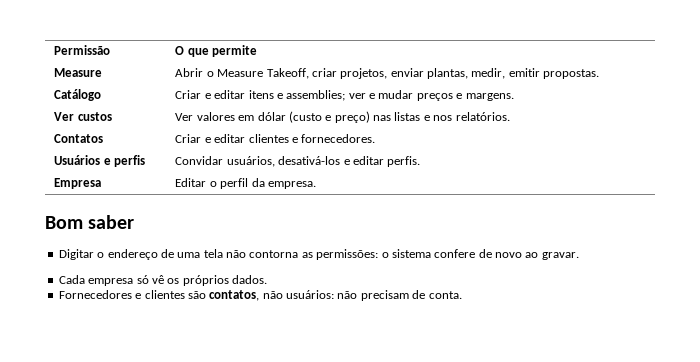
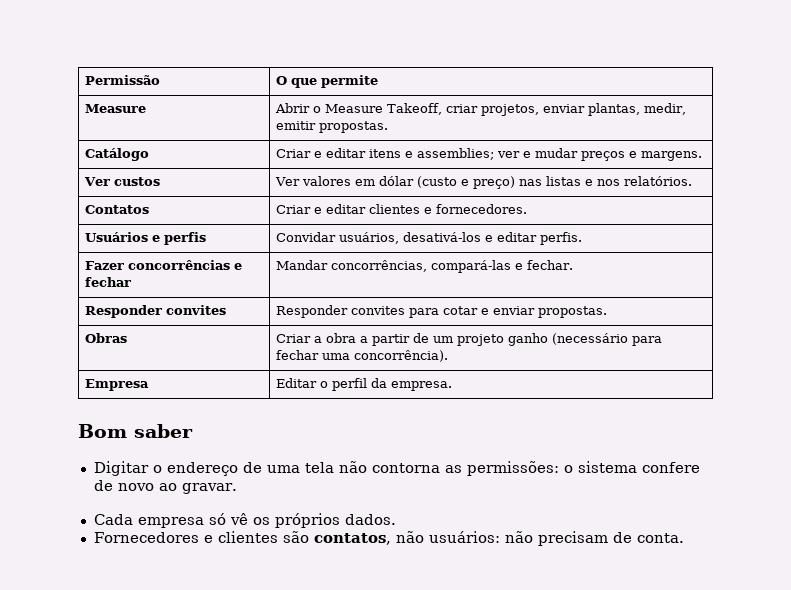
(421, 161) none -> [85,260,243,270] [85,277,132,287] [276,260,574,273] [85,305,227,318] [276,305,608,318] [85,333,128,343] [276,333,663,346] [276,350,449,362] // Fazer concorrências e fechar | Mandar concorrências, compará-las e fechar. // Responder convites | Responder convites para cotar e enviar propostas. // Obras | Criar a obra a partir de um projeto ganho (necessário para fechar uma concorrência).

